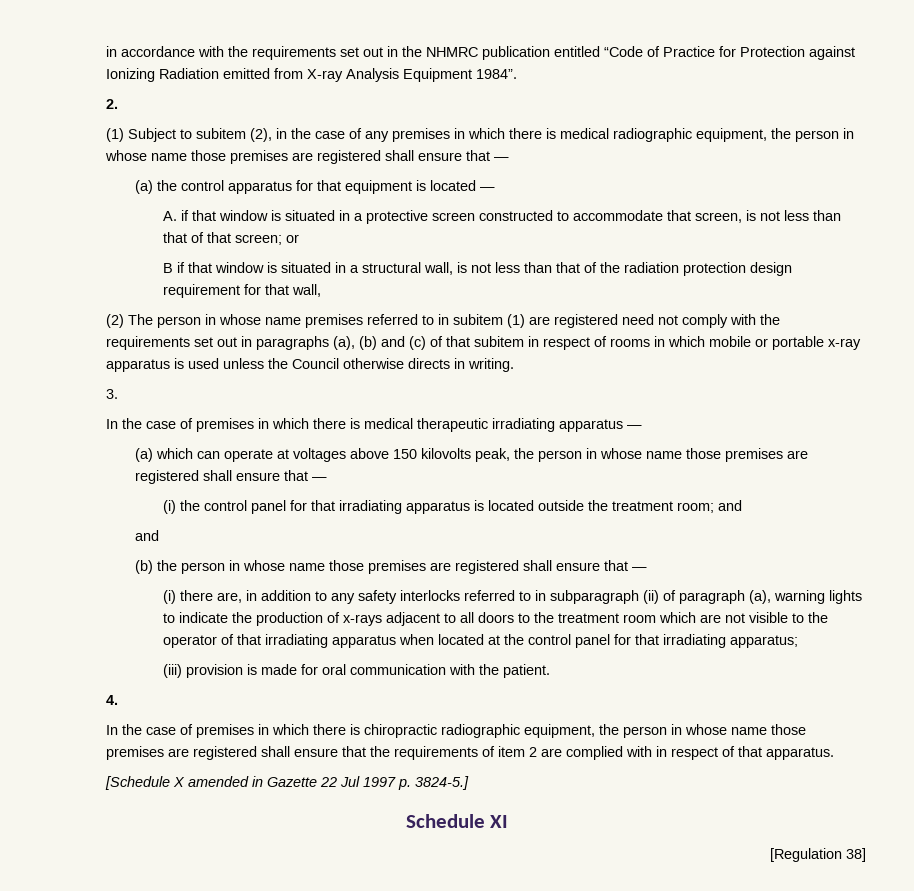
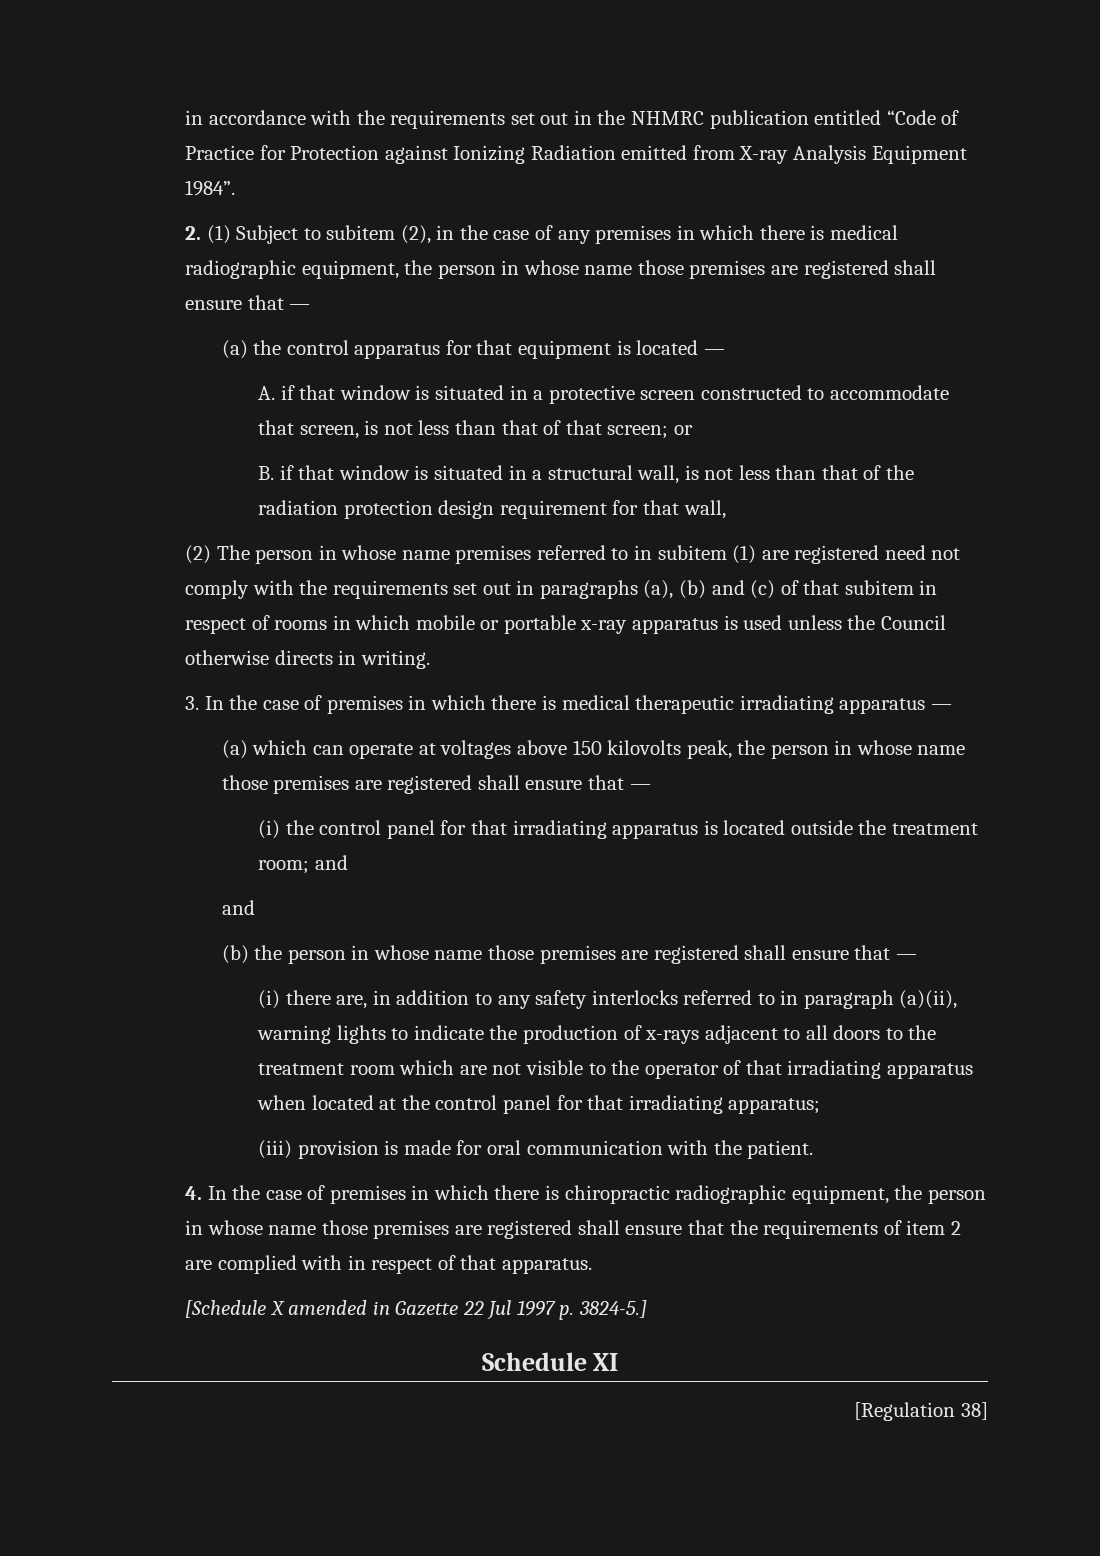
(118, 104) // -> (202, 233) none
[163,263,174,273] B -> [258,466,275,480] B.
(118, 394) // -> (200, 703) none
[550,590,772,604] subparagraph (ii) of paragraph (a), -> [803,990,958,1009] paragraph (a)(ii),
(118, 700) // -> (203, 1193) none

